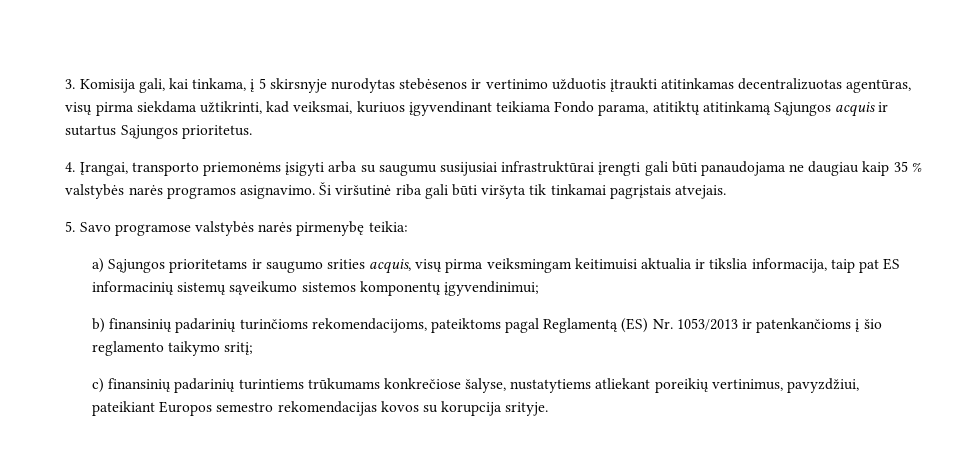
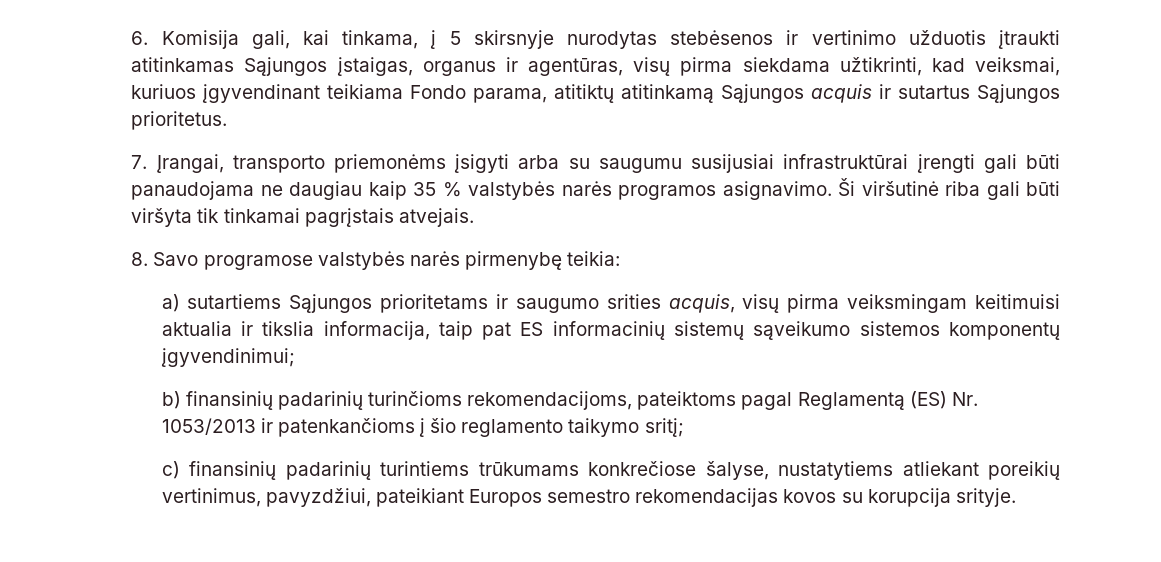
[65,79,76,89] 3. -> [131,31,149,45] 6.
[738,78,843,90] decentralizuotas -> [244,57,518,76] Sąjungos įstaigas, organus ir
[65,162,76,172] 4. -> [131,155,148,169] 7.
[65,221,76,232] 5. -> [131,252,149,266] 8.
(104, 265) none -> [187,294,282,309] sutartiems

